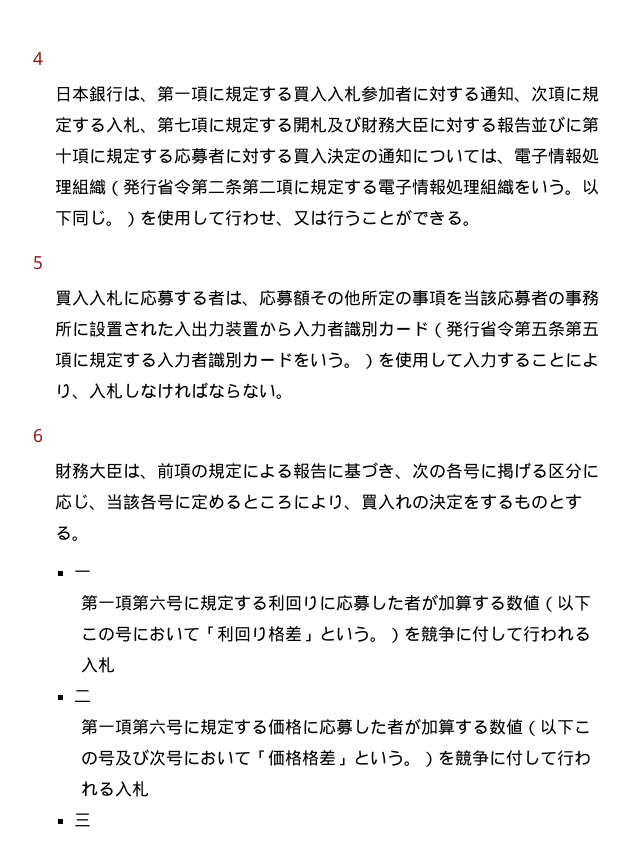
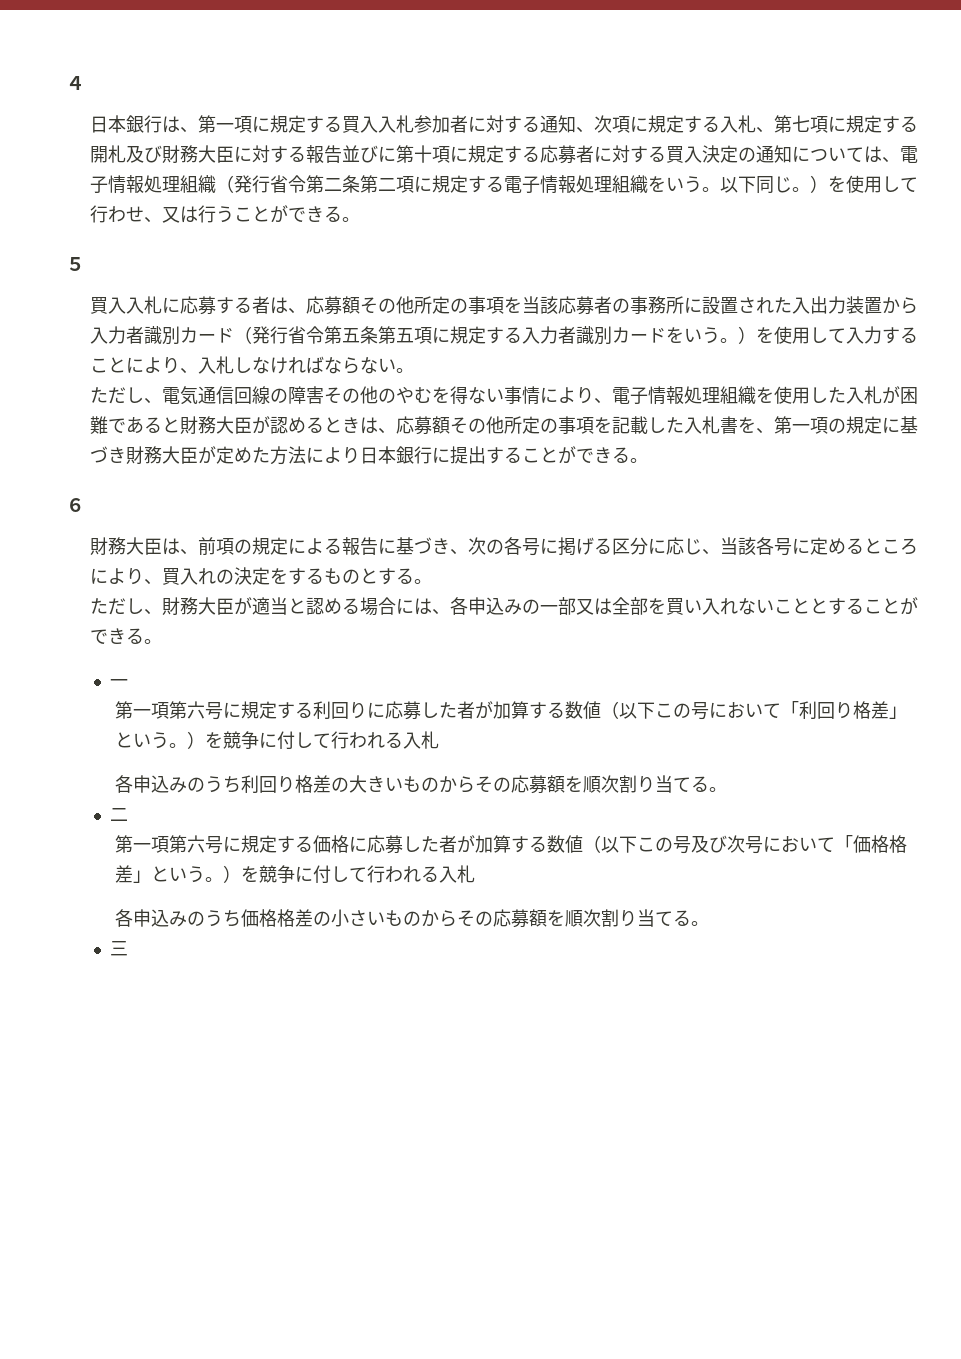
(293, 396) none -> [90,386,919,405] [90,416,919,435] [90,446,649,465] // ただし、電気通信回線の障害その他のやむを得ない事情により、電子情報処理組織を使用した入札が困難であると財務大臣が認めるときは、応募額その他所定の事項を記載した入札書を、第一項の規定に基づき財務大臣が定めた方法により日本銀行に提出することができる。
(89, 538) none -> [90,597,919,616] [90,628,163,644] // ただし、財務大臣が適当と認める場合には、各申込みの一部又は全部を買い入れないこととすることができる。
(115, 665) none -> [114,775,727,794] // 各申込みのうち利回り格差の大きいものからその応募額を順次割り当てる。
(149, 789) none -> [114,909,709,928] // 各申込みのうち価格格差の小さいものからその応募額を順次割り当てる。

